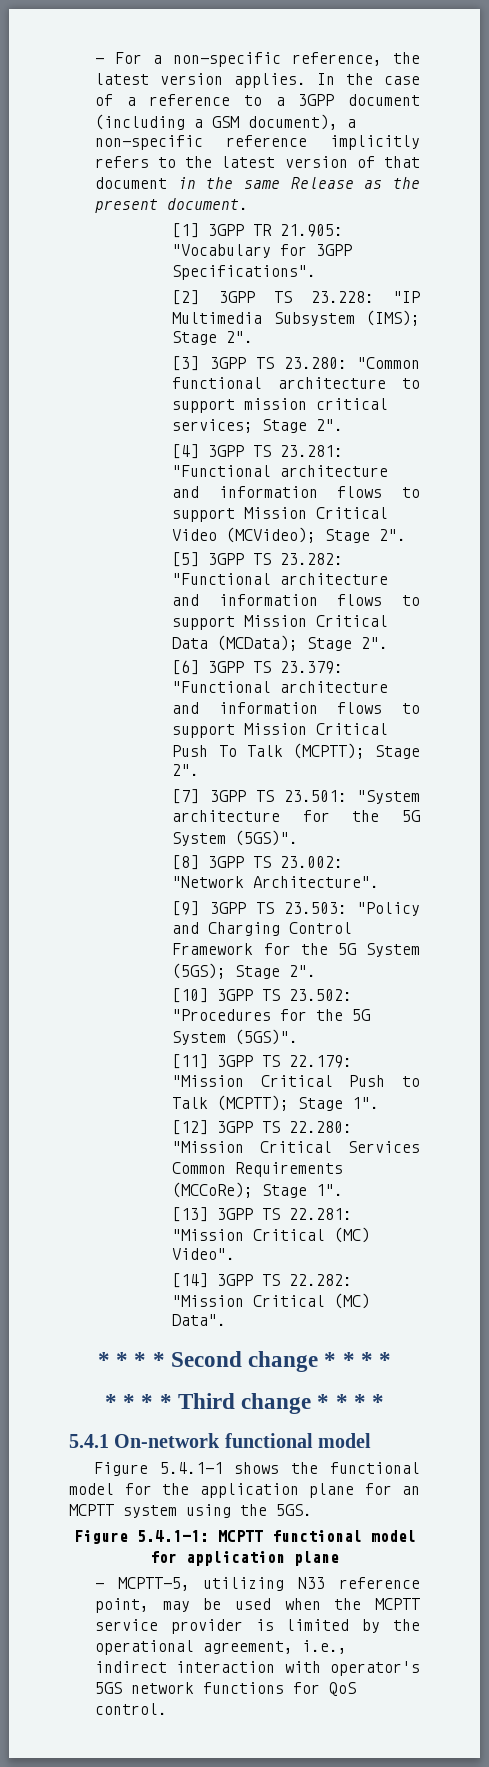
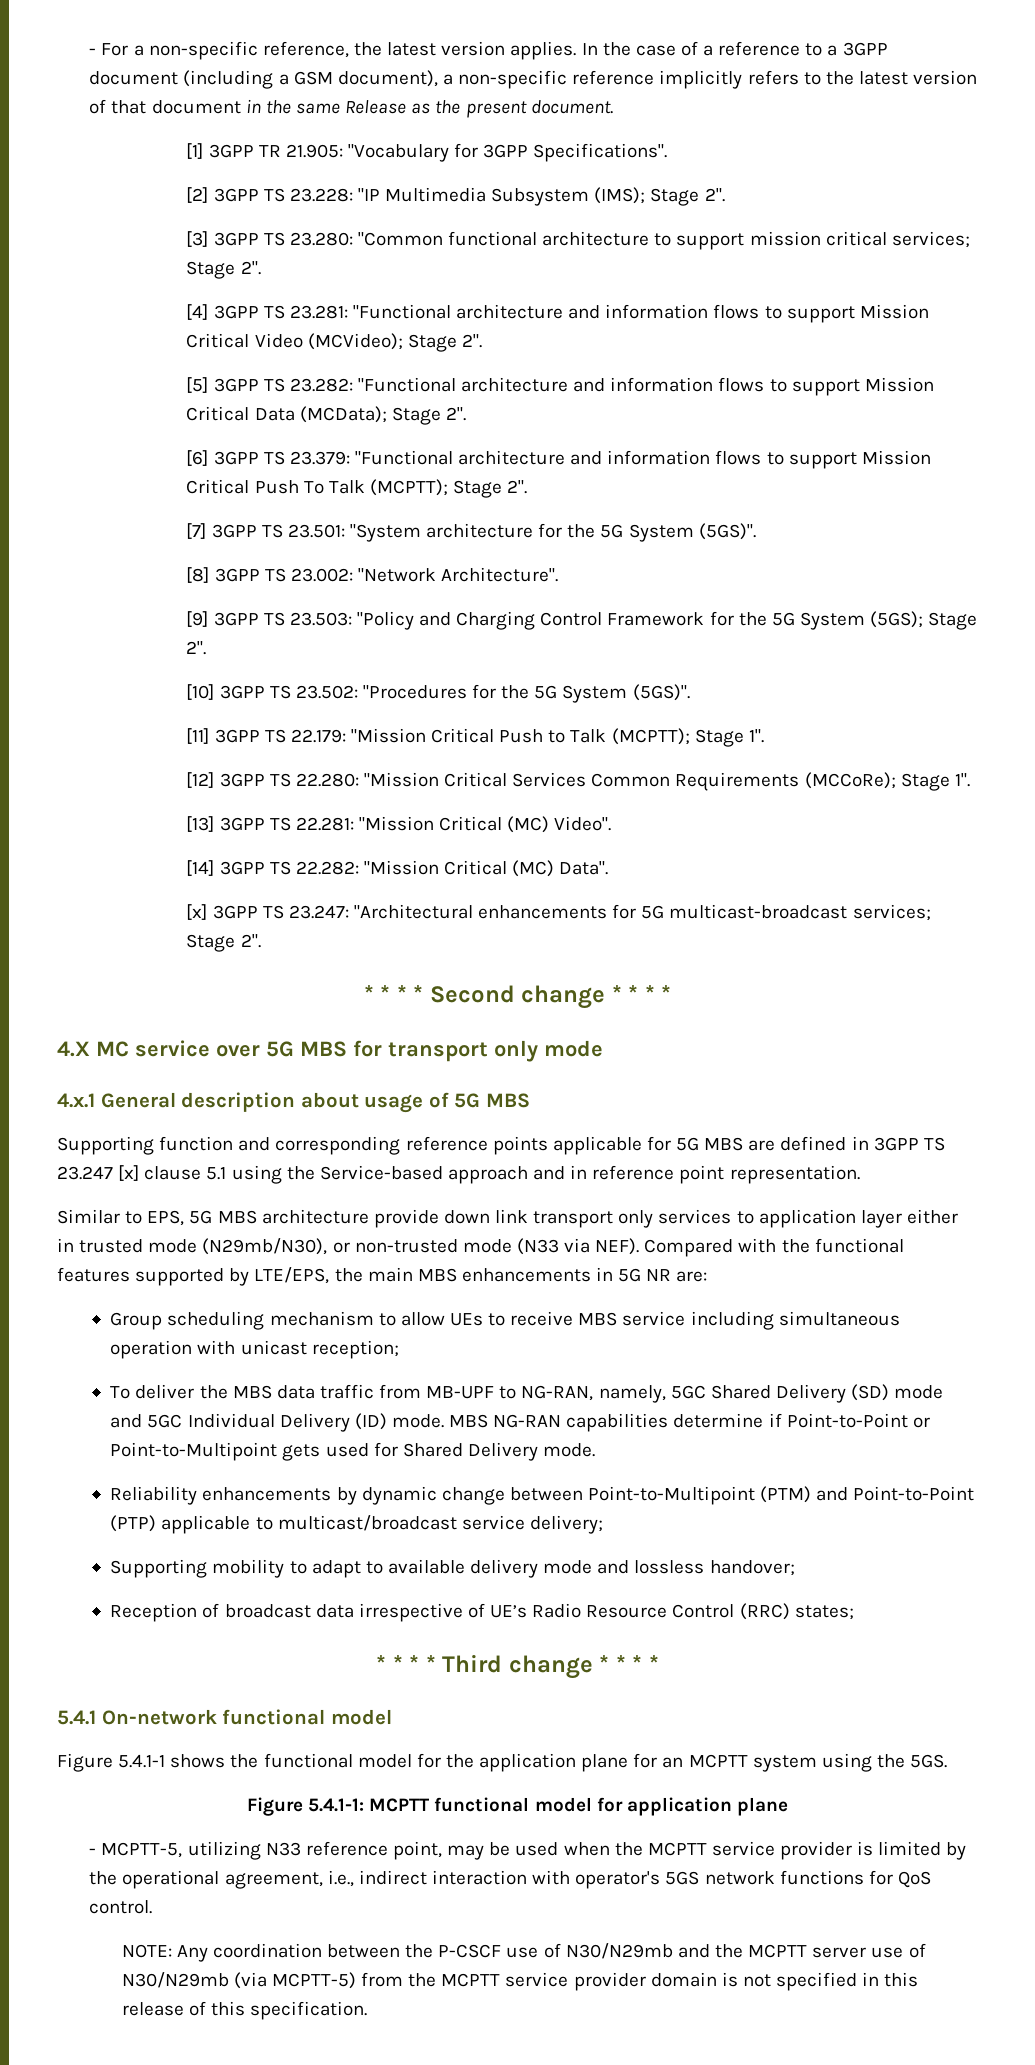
(227, 1320) none -> [186,904,931,921] [186,934,261,952] // [x] 3GPP TS 23.247: "Architectural enhancements for 5G multicast-broadcast services; Stage 2".
(391, 1359) none -> [57,1040,603,1062] [57,1092,530,1113] [57,1136,945,1155] [57,1165,860,1184] [57,1209,958,1228] [57,1238,904,1257] [57,1267,708,1286] [110,1311,900,1330] [110,1340,399,1359] [110,1384,944,1403] [110,1413,930,1432] [110,1442,596,1461] [110,1486,975,1505] [110,1515,603,1534] [110,1559,795,1578] [110,1603,854,1622] // 4.X MC service over 5G MBS for transport only mode // 4.x.1 General description about usage of 5G MBS // Supporting function and corresponding reference points applicable for 5G MBS are defined in 3GPP TS 23.247 [x] clause 5.1 using the Service-based approach and in reference point representation. // Similar to EPS, 5G MBS architecture provide down link transport only services to application layer either in trusted mode (N29mb/N30), or non-trusted mode (N33 via NEF). Compared with the functional features supported by LTE/EPS, the main MBS enhancements in 5G NR are: // Group scheduling mechanism to allow UEs to receive MBS service including simultaneous operation with unicast reception; // To deliver the MBS data traffic from MB-UPF to NG-RAN, namely, 5GC Shared Delivery (SD) mode and 5GC Individual Delivery (ID) mode. MBS NG-RAN capabilities determine if Point-to-Point or Point-to-Multipoint gets used for Shared Delivery mode. // Reliability enhancements by dynamic change between Point-to-Multipoint (PTM) and Point-to-Point (PTP) applicable to multicast/broadcast service delivery; // Supporting mobility to adapt to available delivery mode and lossless handover; // Reception of broadcast data irrespective of UE’s Radio Resource Control (RRC) states;
(167, 1709) none -> [121,1943,926,1962] [121,1972,919,1991] [121,2001,368,2020] // NOTE: Any coordination between the P-CSCF use of N30/N29mb and the MCPTT server use of N30/N29mb (via MCPTT-5) from the MCPTT service provider domain is not specified in this release of this specification.

